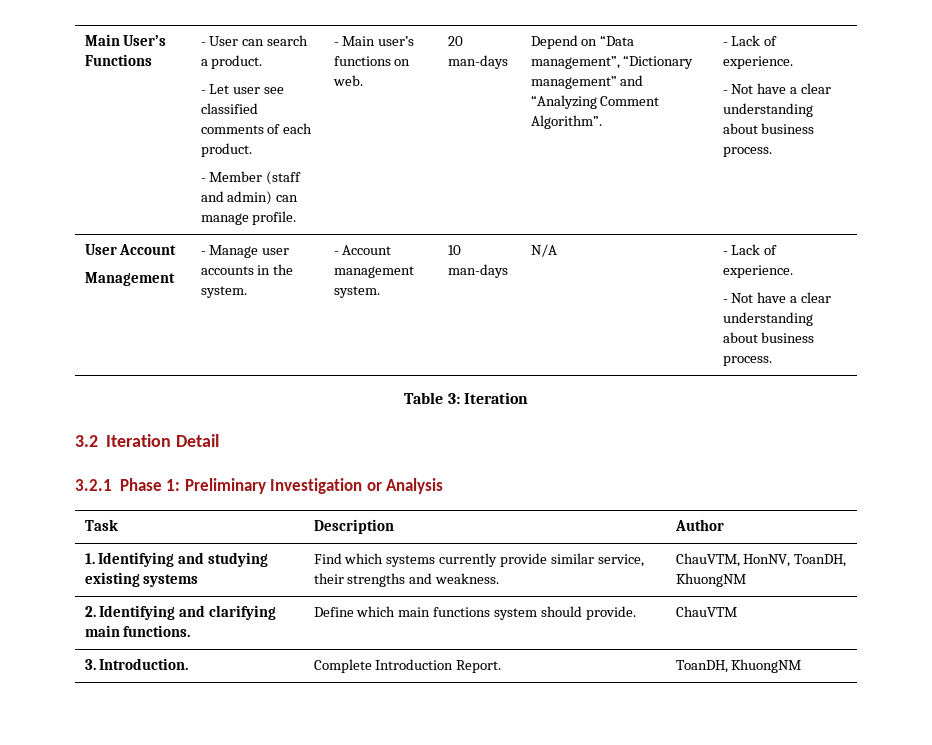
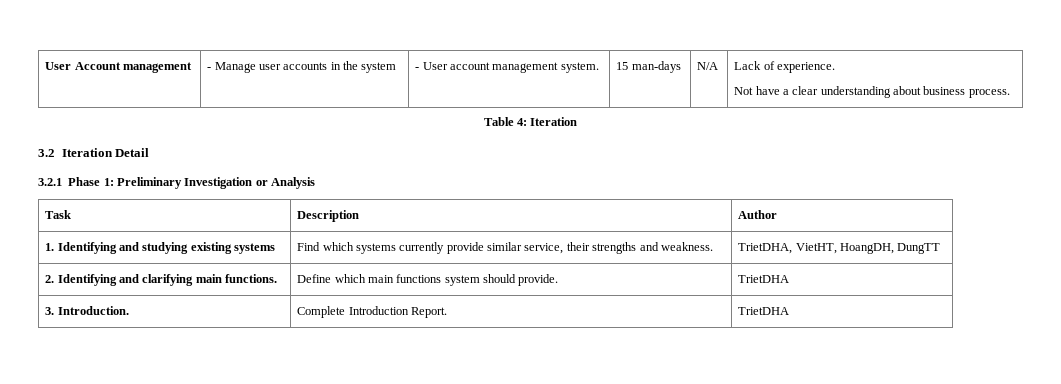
[84,34,167,46] [84,54,152,66] [200,35,309,46] [200,55,263,69] [200,84,285,94] [200,103,258,114] [200,123,313,134] [200,143,252,157] [200,171,302,185] [200,191,299,205] [200,211,297,225] [333,36,415,46] [333,56,411,66] [332,75,363,86] [447,36,463,46] [447,55,508,69] [530,35,635,49] [530,55,694,69] [530,75,644,89] [530,95,660,109] [530,115,602,129] [722,35,778,46] [722,56,793,69] [722,83,832,94] [722,103,813,117] [722,123,815,134] [722,147,772,157] Main User’s Functions | - User can search a product. // - Let user see classified comments of each product. // - Member (staff and admin) can manage profile. | - Main user’s functions on web. | 20 man-days | Depend on “Data management”, “Dictionary management” and “Analyzing Comment Algorithm”. | - Lack of experience. // - Not have a clear understanding about business process. // -> (45, 66) none
[84,272,175,286] // Management -> [122,62,192,73] management
[200,286,247,298] [333,245,392,255] system. | - Account -> [361,62,397,73] [415,62,490,70] system | - User account
[447,245,461,255] 10 -> [616,62,629,70] 15
[722,244,778,255] [722,265,793,278] [722,299,728,303] - Lack of experience. // - -> [734,61,835,73] Lack of experience. //
[447,393,460,404] 3: -> [517,118,527,126] 4:
[675,553,847,567] [675,573,746,587] ChauVTM, HonNV, ToanDH, KhuongNM -> [738,243,941,254] TrietDHA, VietHT, HoangDH, DungTT
[675,606,737,617] ChauVTM -> [738,275,790,283] TrietDHA
[675,659,802,673] ToanDH, KhuongNM -> [738,307,790,315] TrietDHA

